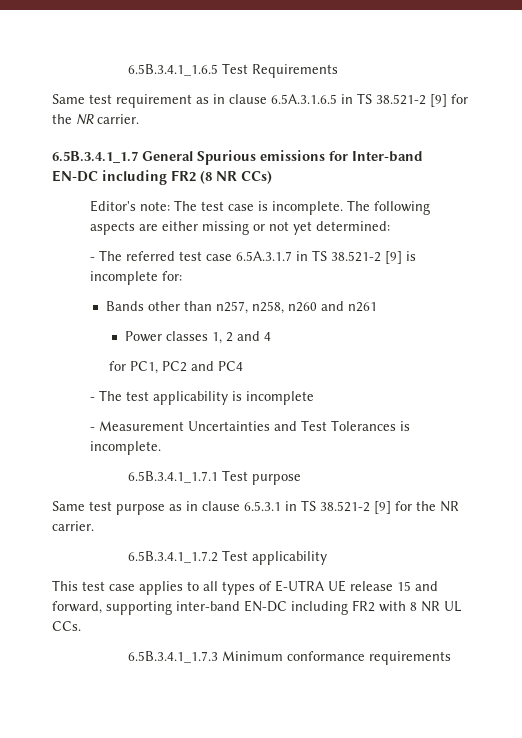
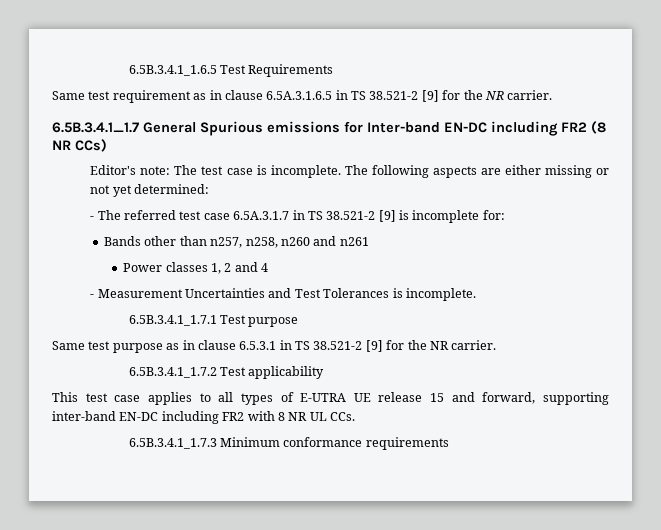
[109,361,244,374] [90,390,315,405] // for PC1, PC2 and PC4 // - The test applicability is incomplete -> (269, 267) none

